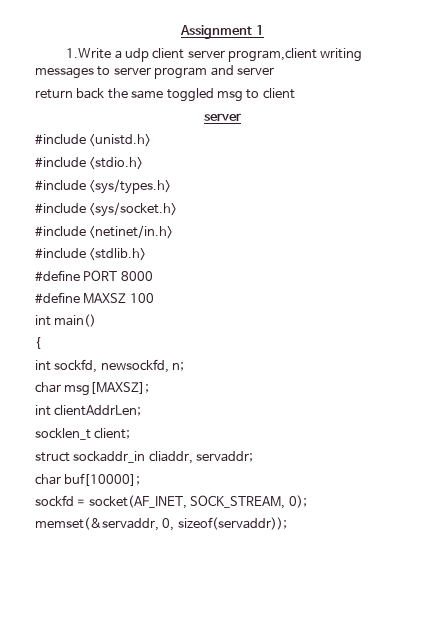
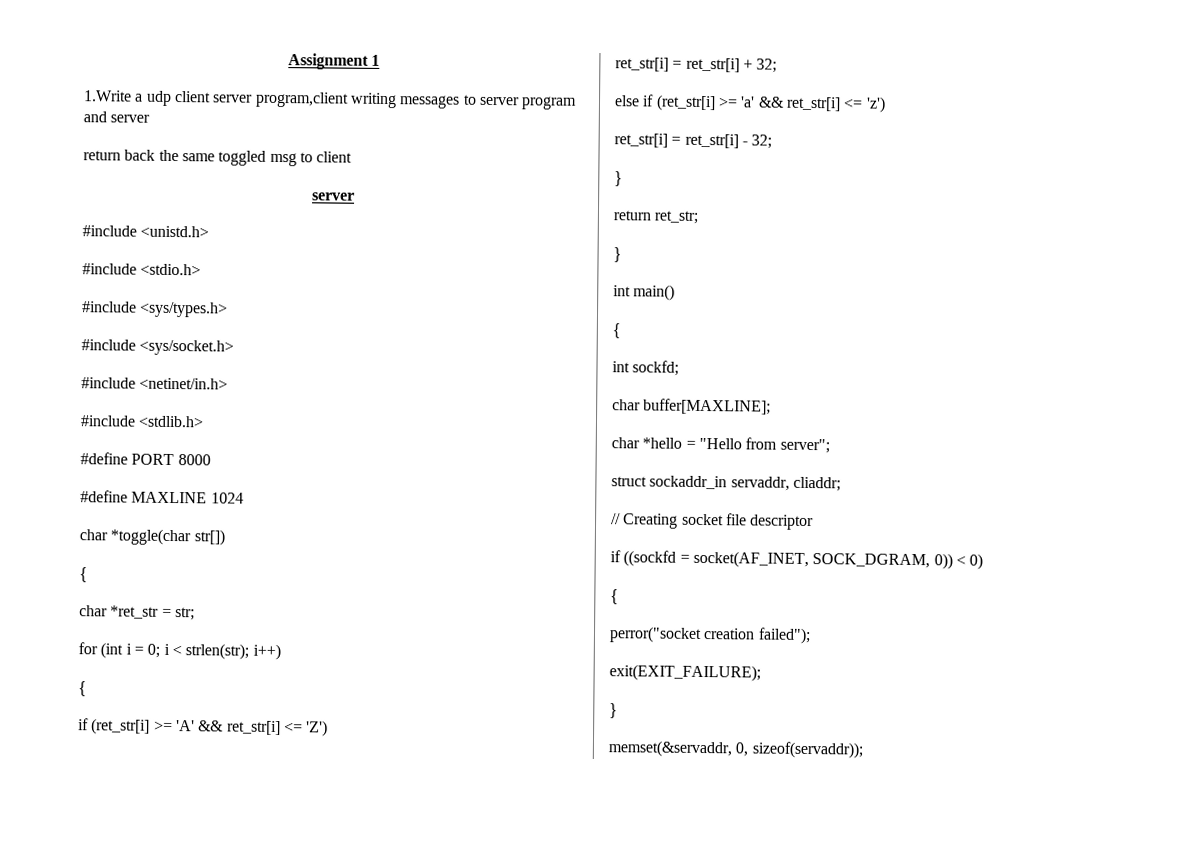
[83,293,154,304] [35,314,97,327] [35,337,41,349] [35,359,185,373] [35,382,150,396] [35,405,142,416] [35,428,131,440] [35,451,254,464] [35,473,141,486] [35,495,307,509] MAXSZ 100 // int main() // { // int sockfd, newsockfd, n; // char msg[MAXSZ]; // int clientAddrLen; // socklen_t client; // struct sockaddr_in cliaddr, servaddr; // char buf[10000]; // sockfd = socket(AF_INET, SOCK_STREAM, 0); -> [131,491,244,504] [79,528,225,546] [79,567,88,583] [79,605,195,621] [78,642,281,661] [78,681,87,697] [78,718,329,737] [615,57,778,73] [614,94,886,113] [614,133,773,149] [614,171,623,187] [613,210,699,224] [613,247,622,263] [613,284,676,301] [612,323,621,339] [612,360,680,376] [612,398,772,415] [611,437,830,454] [611,475,841,492] [611,513,815,531] [610,550,984,570] [610,589,619,605] [609,626,811,645] [609,664,761,682] [609,703,618,719] MAXLINE 1024 // char *toggle(char str[]) // { // char *ret_str = str; // for (int i = 0; i < strlen(str); i++) // { // if (ret_str[i] >= 'A' && ret_str[i] <= 'Z') // ret_str[i] = ret_str[i] + 32; // else if (ret_str[i] >= 'a' && ret_str[i] <= 'z') // ret_str[i] = ret_str[i] - 32; // } // return ret_str; // } // int main() // { // int sockfd; // char buffer[MAXLINE]; // char *hello = "Hello from server"; // struct sockaddr_in servaddr, cliaddr; // // Creating socket file descriptor // if ((sockfd = socket(AF_INET, SOCK_DGRAM, 0)) < 0) // { // perror("socket creation failed"); // exit(EXIT_FAILURE); // }

